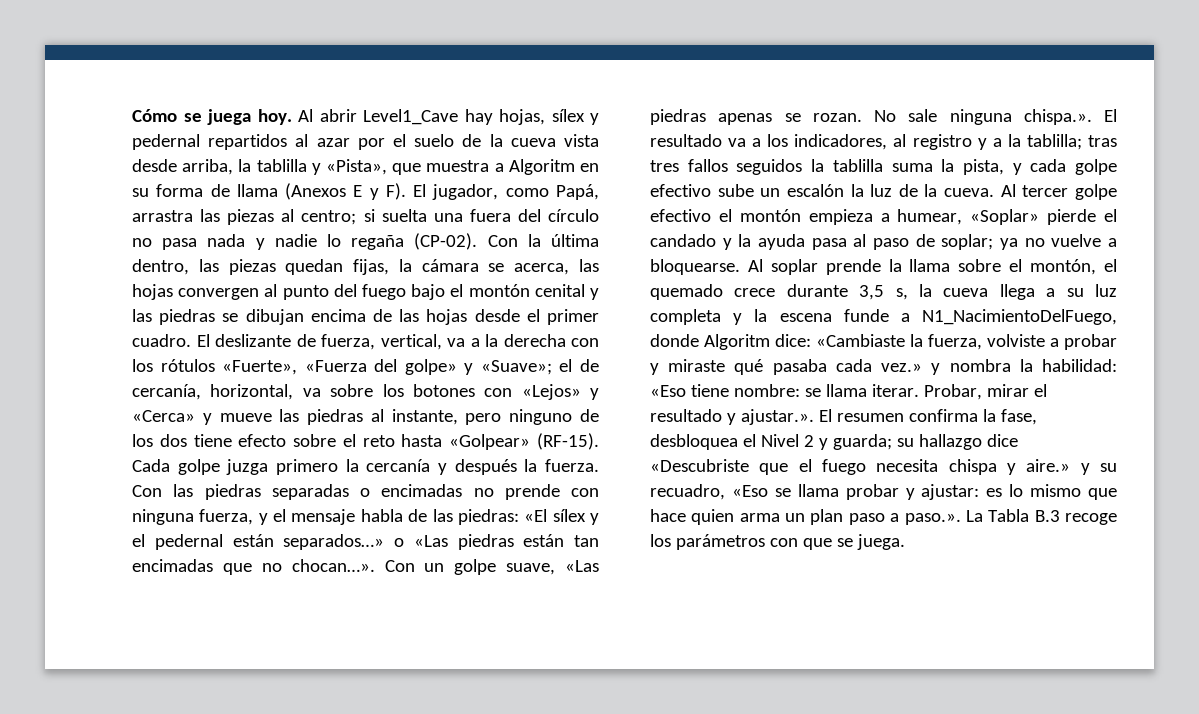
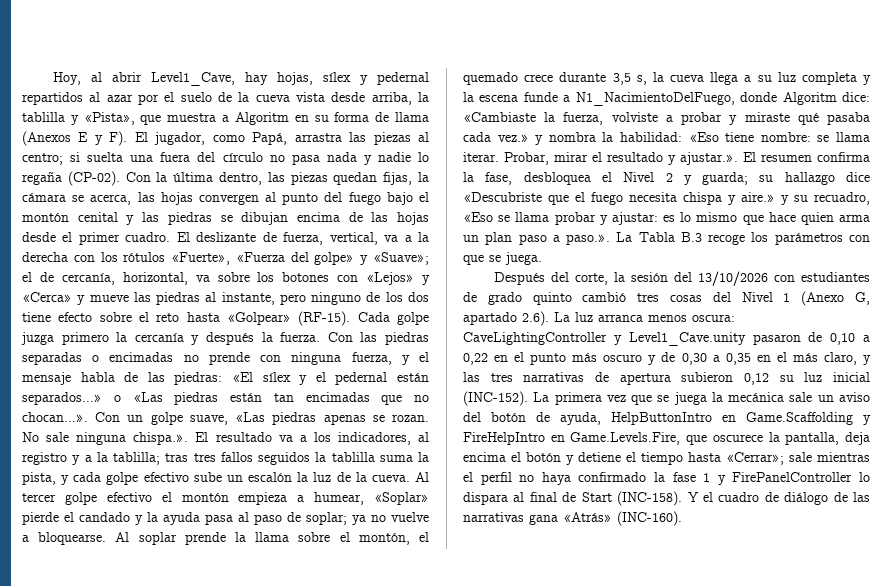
[132,109,458,125] Cómo se juega hoy. Al abrir Level1_Cave -> [53,72,236,86] Hoy, al abrir Level1_Cave,
(905, 542) none -> [494,271,870,286] [463,291,870,306] [463,311,735,326] [463,332,870,346] [463,352,871,365] [463,372,870,385] [463,391,870,406] [463,412,871,425] [463,432,870,445] [463,452,870,465] [463,472,870,485] [463,491,870,506] [463,511,682,526] // Después del corte, la sesión del 13/10/2026 con estudiantes de grado quinto cambió tres cosas del Nivel 1 (Anexo G, apartado 2.6). La luz arranca menos oscura: CaveLightingController y Level1_Cave.unity pasaron de 0,10 a 0,22 en el punto más oscuro y de 0,30 a 0,35 en el más claro, y las tres narrativas de apertura subieron 0,12 su luz inicial (INC-152). La primera vez que se juega la mecánica sale un aviso del botón de ayuda, HelpButtonIntro en Game.Scaffolding y FireHelpIntro en Game.Levels.Fire, que oscurece la pantalla, deja encima el botón y detiene el tiempo hasta «Cerrar»; sale mientras el perfil no haya confirmado la fase 1 y FirePanelController lo dispara al final de Start (INC-158). Y el cuadro de diálogo de las narrativas gana «Atrás» (INC-160).

